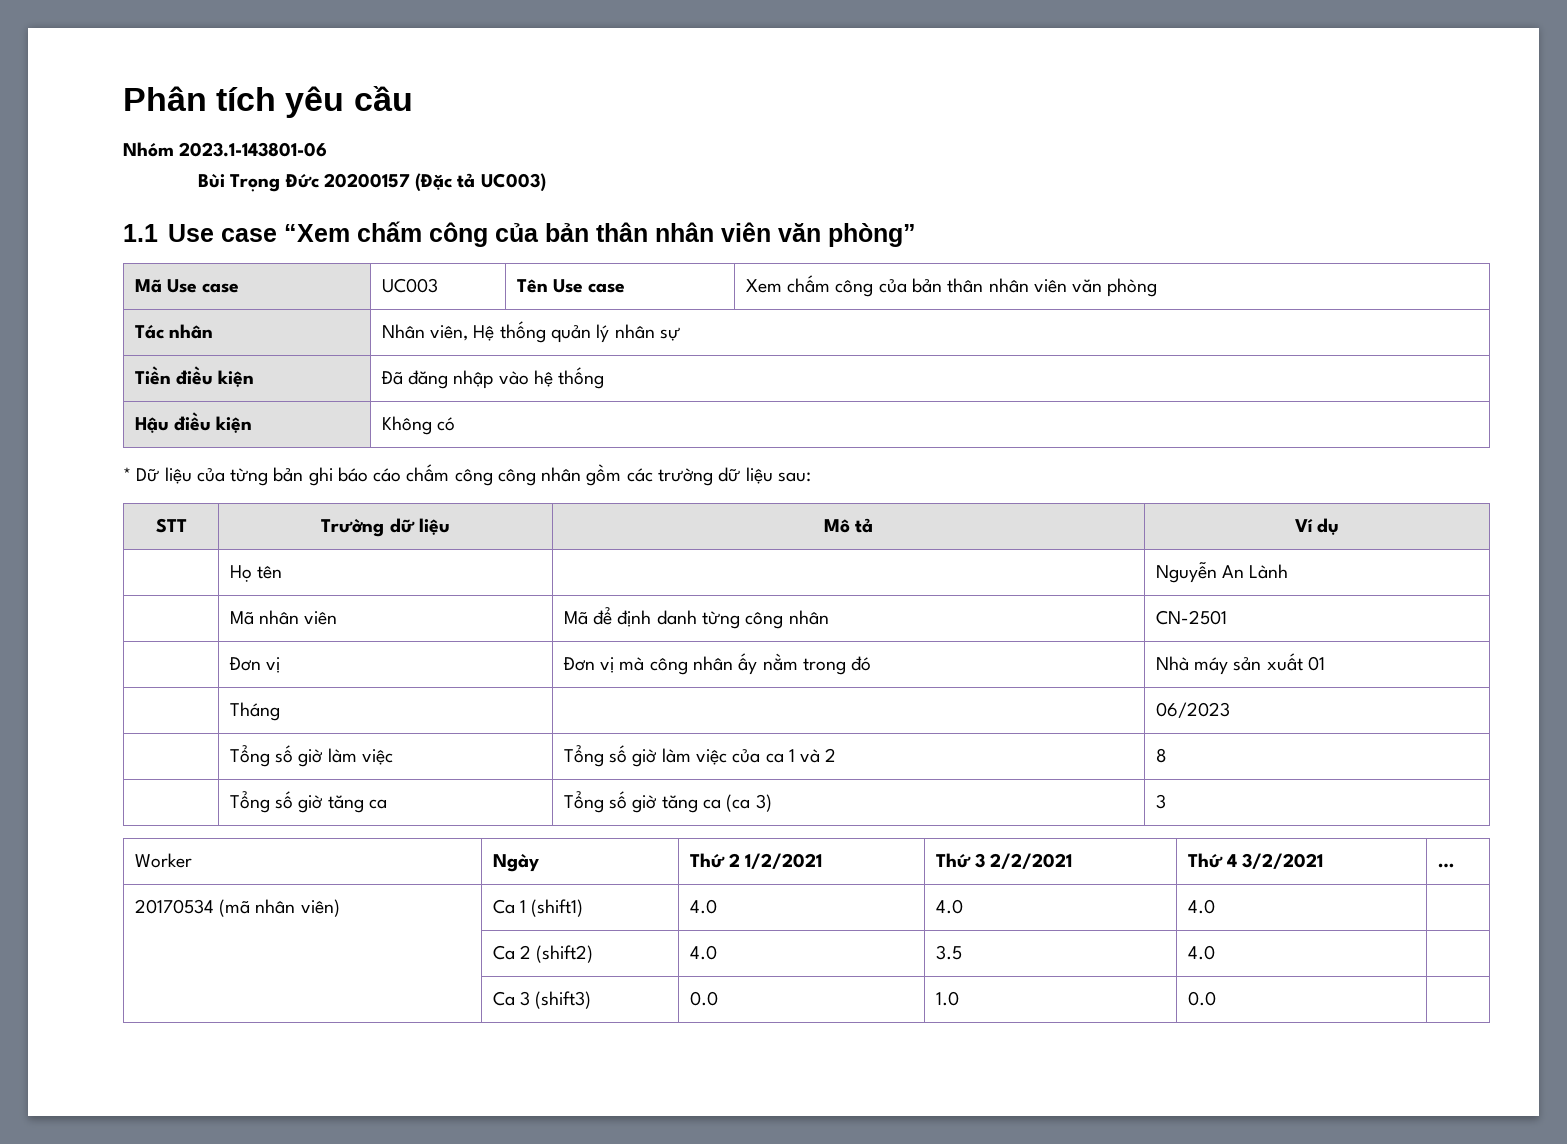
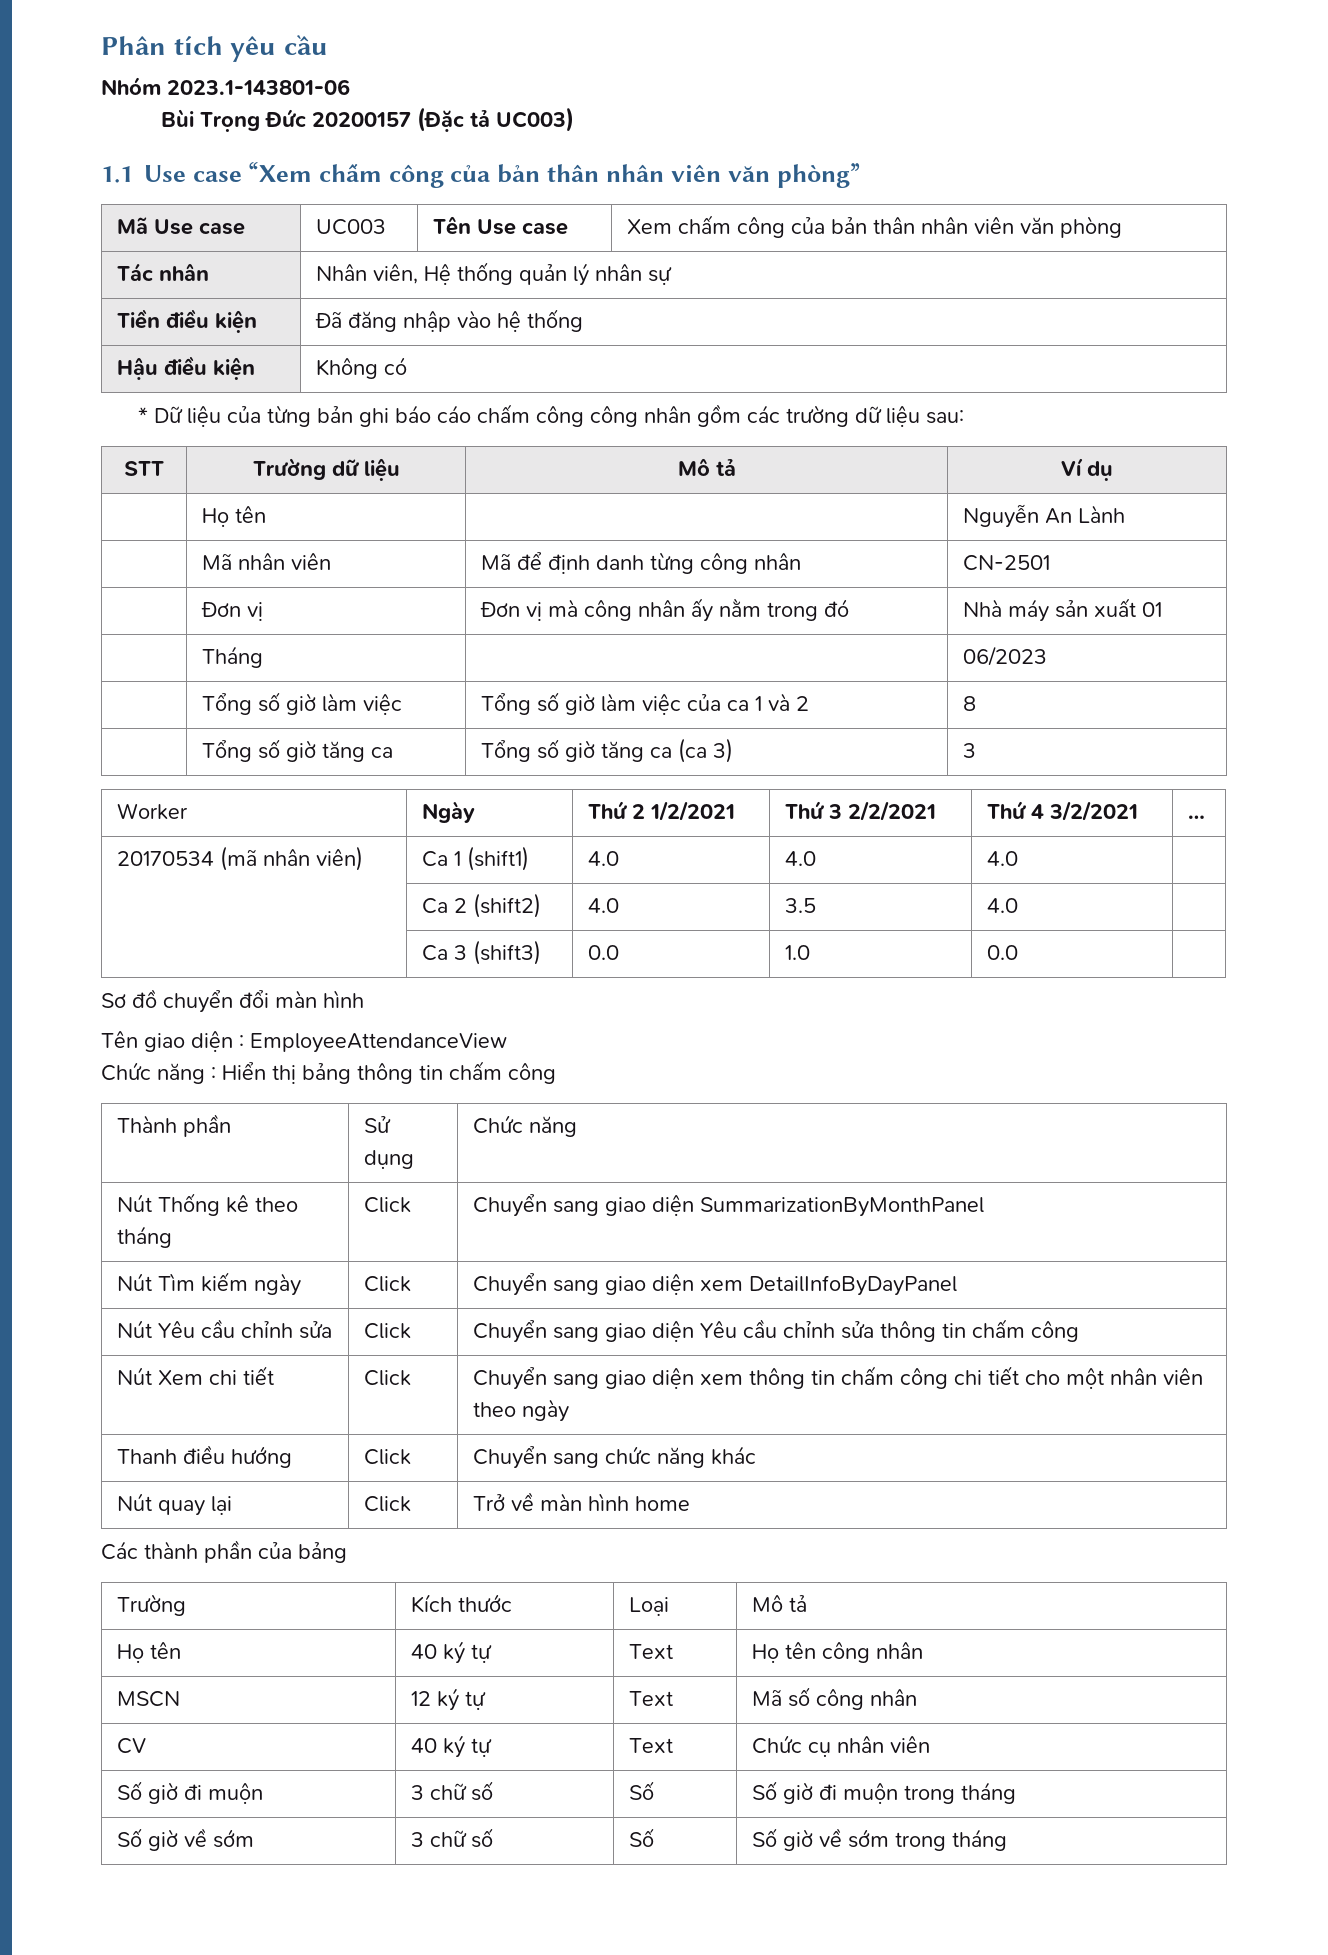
(1216, 998) none -> [101,989,364,1013] [101,1031,507,1053] [101,1061,556,1084] [117,1114,232,1137] [364,1116,392,1133] [364,1150,415,1169] [473,1115,578,1137] [117,1193,299,1216] [117,1226,173,1248] [364,1197,412,1213] [473,1194,985,1217] [117,1272,302,1296] [364,1276,412,1292] [473,1273,958,1296] [117,1319,333,1339] [364,1323,412,1339] [473,1319,1080,1343] [117,1366,275,1385] [364,1370,412,1386] [473,1366,1204,1390] [473,1399,570,1422] [117,1445,293,1468] [364,1449,412,1465] [473,1446,757,1469] [117,1493,233,1516] [364,1496,412,1512] [473,1492,691,1511] [101,1540,347,1563] [117,1594,187,1616] [411,1594,513,1613] [629,1597,670,1616] [752,1595,808,1612] [117,1642,182,1663] [411,1641,493,1664] [629,1644,674,1659] [752,1642,924,1663] [117,1691,181,1707] [411,1688,487,1711] [629,1691,674,1706] [752,1687,918,1710] [117,1738,147,1754] [411,1735,493,1758] [629,1738,674,1753] [752,1735,931,1757] [117,1781,264,1804] [411,1781,494,1801] [629,1781,655,1800] [752,1781,1017,1804] [117,1828,255,1851] [411,1828,494,1848] [629,1828,655,1847] [752,1828,1008,1851] // Sơ đồ chuyển đổi màn hình // Tên giao diện : EmployeeAttendanceView // Chức năng : Hiển thị bảng thông tin chấm công // Thành phần | Sử dụng | Chức năng // Nút Thống kê theo tháng | Click | Chuyển sang giao diện SummarizationByMonthPanel // Nút Tìm kiếm ngày | Click | Chuyển sang giao diện xem DetailInfoByDayPanel // Nút Yêu cầu chỉnh sửa | Click | Chuyển sang giao diện Yêu cầu chỉnh sửa thông tin chấm công // Nút Xem chi tiết | Click | Chuyển sang giao diện xem thông tin chấm công chi tiết cho một nhân viên theo ngày // Thanh điều hướng | Click | Chuyển sang chức năng khác // Nút quay lại | Click | Trở về màn hình home // Các thành phần của bảng // Trường | Kích thước | Loại | Mô tả // Họ tên | 40 ký tự | Text | Họ tên công nhân // MSCN | 12 ký tự | Text | Mã số công nhân // CV | 40 ký tự | Text | Chức cụ nhân viên // Số giờ đi muộn | 3 chữ số | Số | Số giờ đi muộn trong tháng // Số giờ về sớm | 3 chữ số | Số | Số giờ về sớm trong tháng

